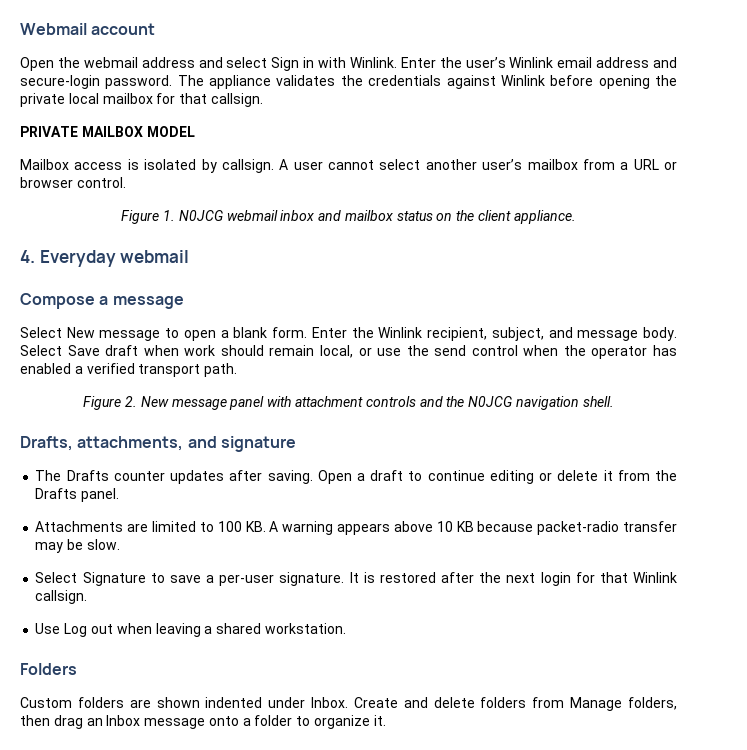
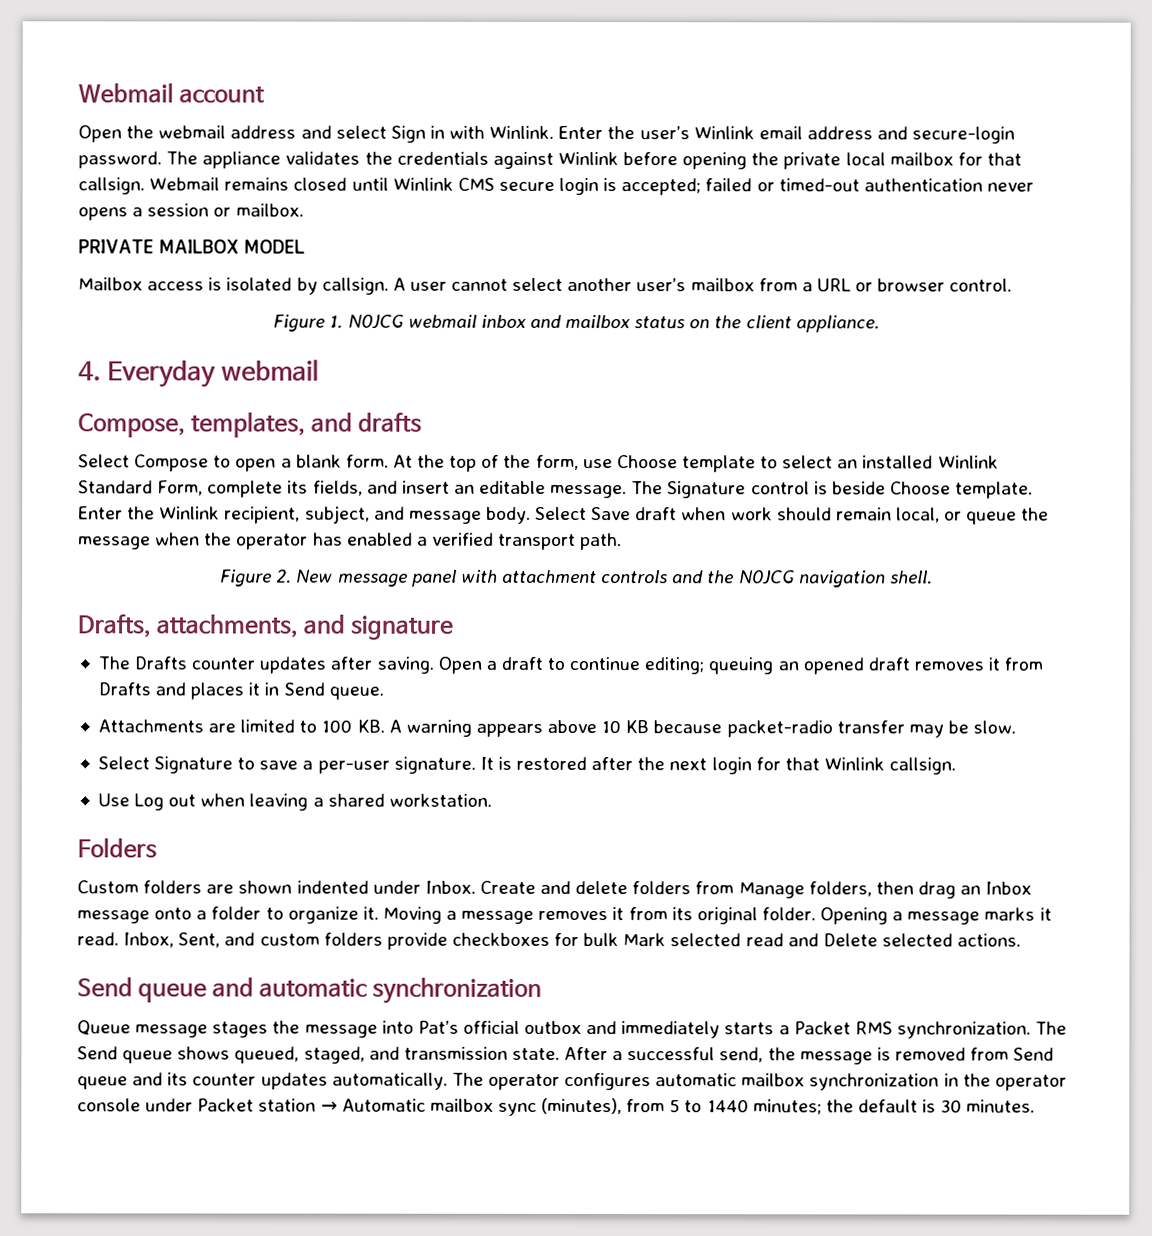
(263, 100) none -> [149,177,1034,196] [78,203,304,221] Webmail remains closed until Winlink CMS secure login is accepted; failed or timed-out authentication never opens a session or mailbox.
[20,293,184,309] [20,327,161,341] Compose a message // Select New message -> [78,411,423,438] [78,454,210,472] Compose, templates, and drafts // Select Compose
(308, 332) none -> [392,454,999,473] [78,480,1034,499] At the top of the form, use Choose template to select an installed Winlink Standard Form, complete its fields, and insert an editable message. The Signature control is beside Choose template.
[377,345,518,356] use the send control -> [966,507,1050,525] [78,536,151,550] queue the message
[489,470,678,484] [35,488,120,502] editing or delete it from the Drafts panel. -> [644,657,1044,675] [97,682,384,700] editing; queuing an opened draft removes it from Drafts and places it in Send queue.
(386, 720) none -> [382,906,1052,925] [77,932,1022,950] [77,977,543,1004] [77,1020,1068,1039] [77,1046,1055,1065] [77,1072,1067,1091] [77,1097,1036,1116] Moving a message removes it from its original folder. Opening a message marks it read. Inbox, Sent, and custom folders provide checkboxes for bulk Mark selected read and Delete selected actions. // Send queue and automatic synchronization // Queue message stages the message into Pat’s official outbox and immediately starts a Packet RMS synchronization. The Send queue shows queued, staged, and transmission state. After a successful send, the message is removed from Send queue and its counter updates automatically. The operator configures automatic mailbox synchronization in the operator console under Packet station → Automatic mailbox sync (minutes), from 5 to 1440 minutes; the default is 30 minutes.

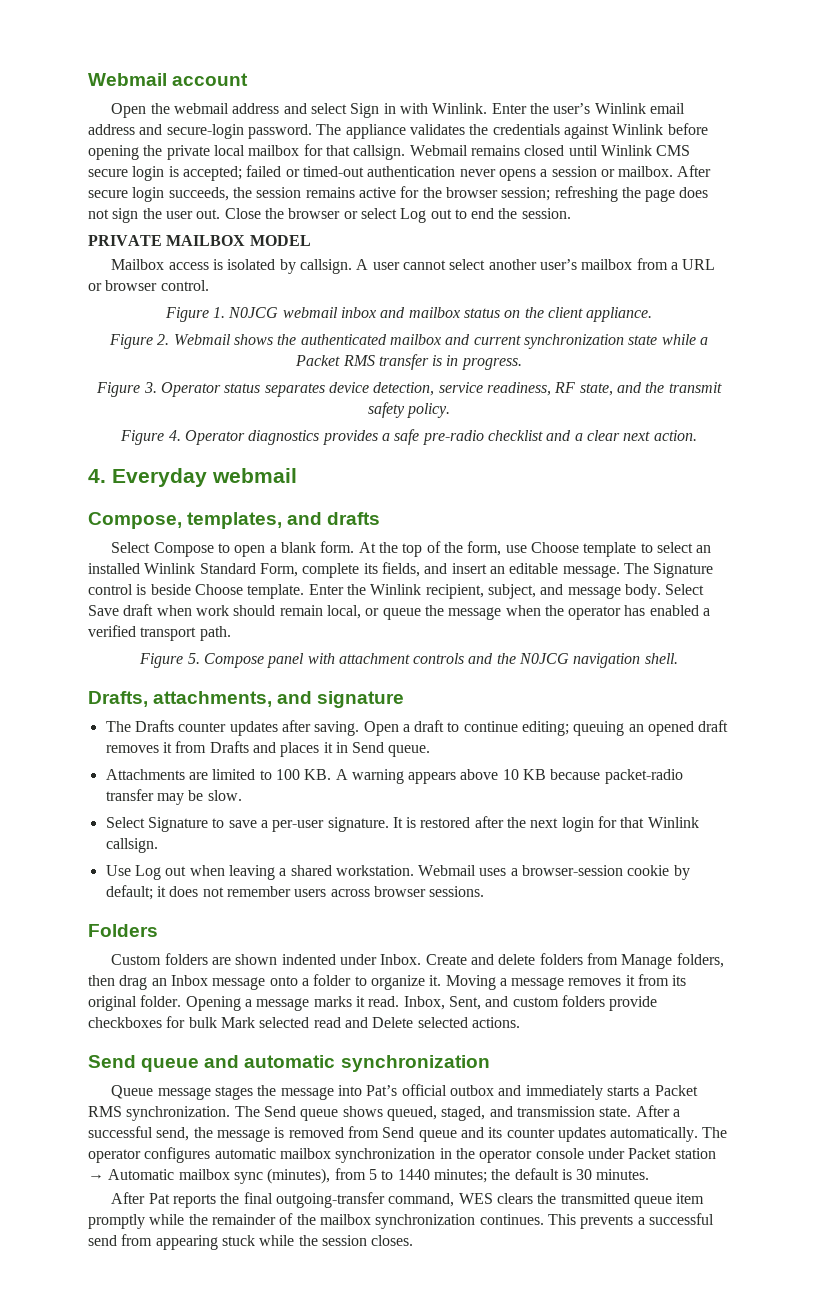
(304, 210) none -> [677,165,712,177] [88,186,709,202] [88,208,571,223] After secure login succeeds, the session remains active for the browser session; refreshing the page does not sign the user out. Close the browser or select Log out to end the session.
(880, 324) none -> [109,334,708,349] [295,354,522,370] [96,382,722,397] [367,402,451,418] [120,429,697,445] // Figure 2. Webmail shows the authenticated mailbox and current synchronization state while a Packet RMS transfer is in progress. // Figure 3. Operator status separates device detection, service readiness, RF state, and the transmit safety policy. // Figure 4. Operator diagnostics provides a safe pre-radio checklist and a clear next action.
[276,569,408,587] 2. New message -> [187,653,264,668] 5. Compose
(492, 800) none -> [418,865,690,880] [105,885,485,900] Webmail uses a browser-session cookie by default; it does not remember users across browser sessions.
(1036, 1106) none -> [111,1192,705,1208] [88,1213,714,1229] [88,1234,414,1250] // After Pat reports the final outgoing-transfer command, WES clears the transmitted queue item promptly while the remainder of the mailbox synchronization continues. This prevents a successful send from appearing stuck while the session closes.

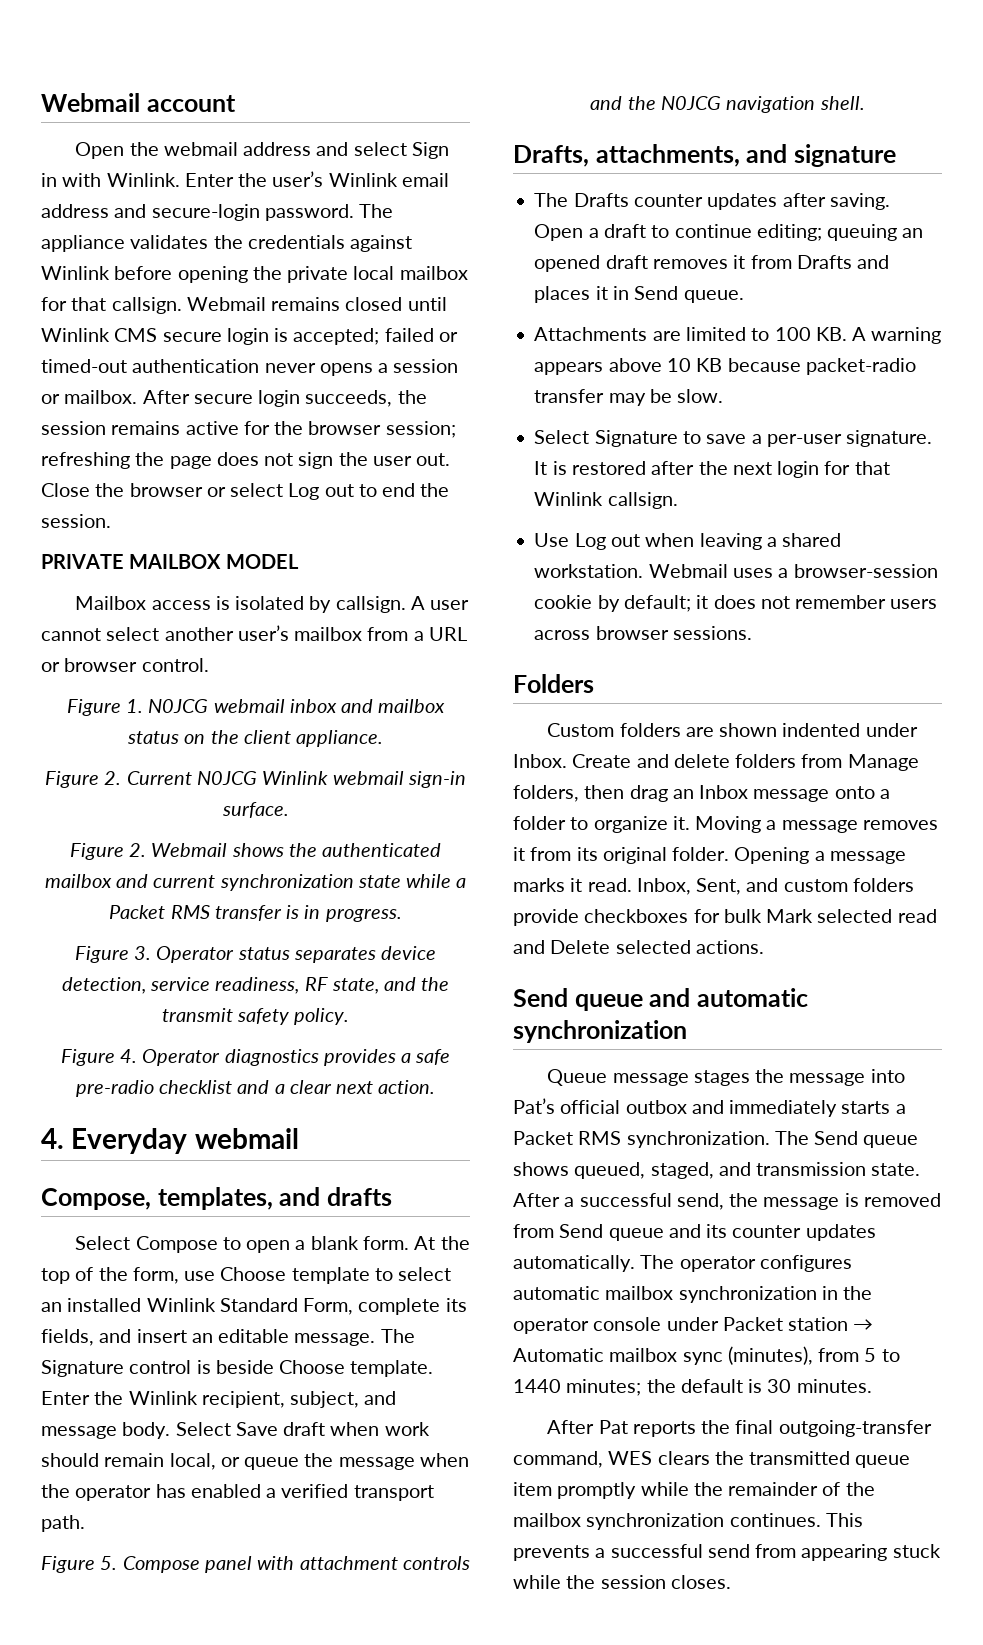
(653, 314) none -> [45,771,466,788] [221,802,289,818] // Figure 2. Current N0JCG Winlink webmail sign-in surface.

